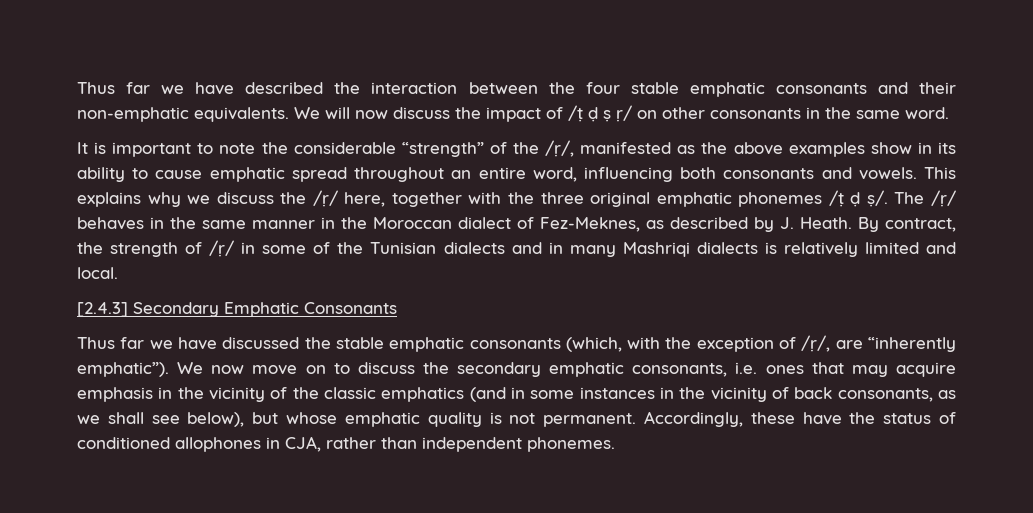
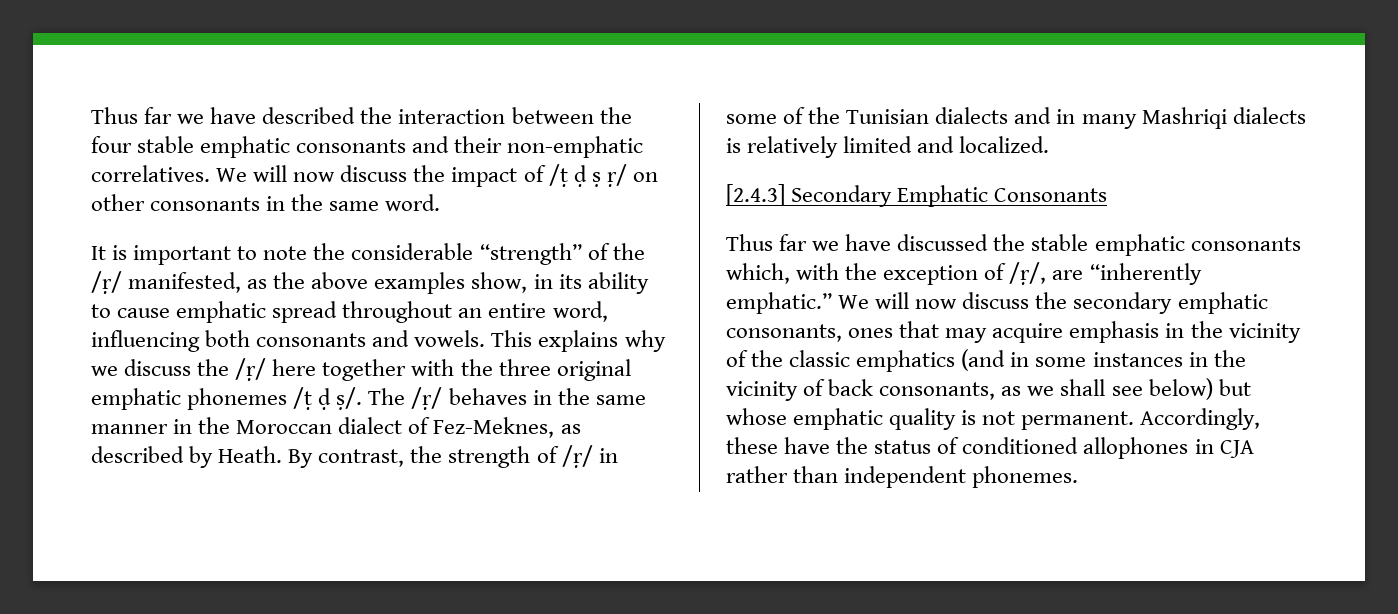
[194,107,289,122] equivalents. -> [91,165,210,182] correlatives.
[545,140,672,157] /ṛ/, manifested -> [91,271,242,294] /ṛ/ manifested,
[870,142,912,154] show -> [471,272,528,293] show,
[344,192,386,207] here, -> [272,359,317,376] here
[780,217,794,229] J. -> (214, 457) none
[885,218,956,232] contract, -> [318,449,405,467] contrast,
[77,267,118,279] local. -> [959,136,1050,153] localized.
[565,337,622,352] (which, -> [726,263,790,284] which,
[77,362,350,377] emphatic”). We now move on to -> [726,292,958,314] emphatic.” We will now
[735,362,758,374] i.e. -> (842, 333) none
[187,412,245,427] below), -> [1148,378,1213,400] below)
[285,436,321,452] CJA, -> [1219,440,1254,458] CJA

